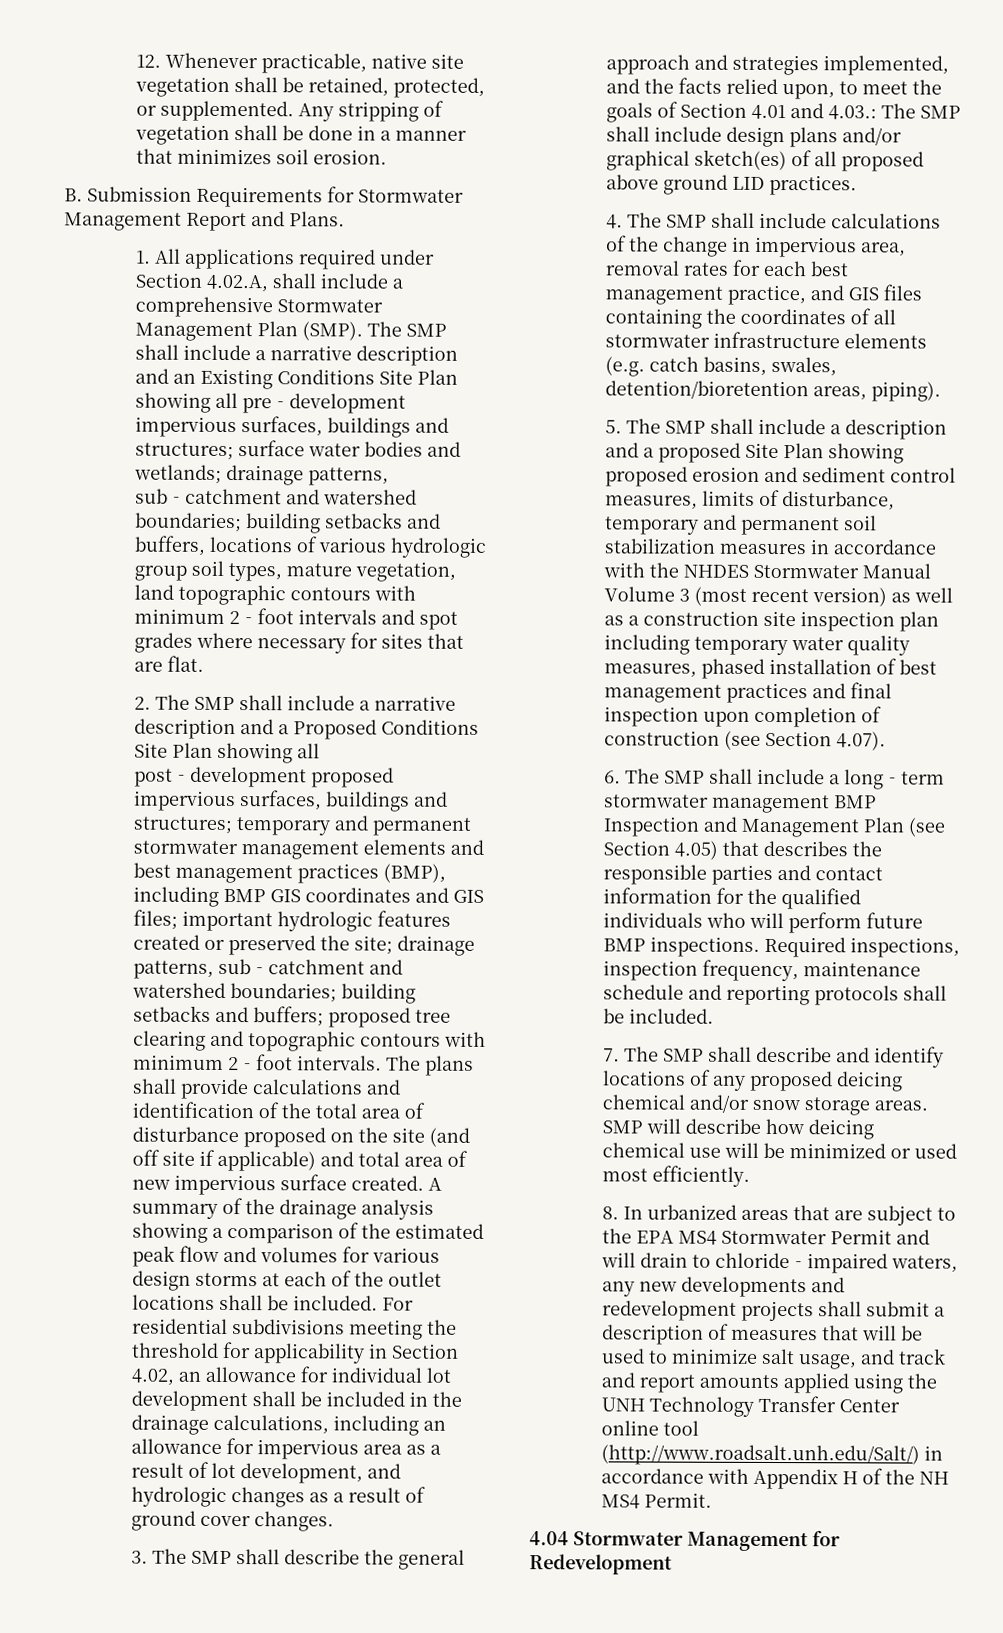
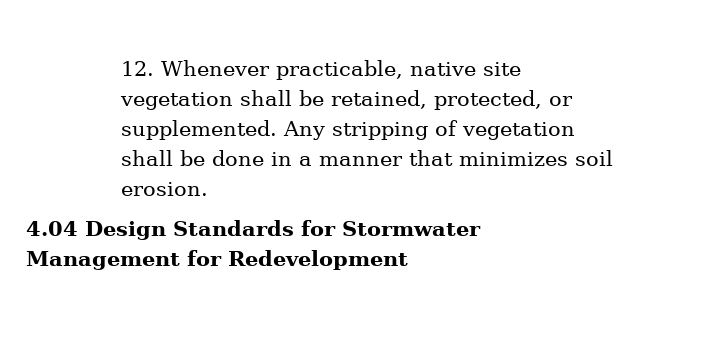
[64,186,464,208] [64,211,345,232] [136,248,436,270] [135,272,404,293] [135,296,384,318] [135,321,448,342] [135,344,459,366] [135,368,459,390] [135,392,407,414] [135,416,450,438] [135,440,462,461] [134,464,390,486] [135,488,418,505] [135,512,442,534] [134,535,488,558] [134,560,457,582] [134,584,417,606] [134,608,459,630] [134,632,465,654] [134,655,205,672] [134,694,457,711] [134,718,480,740] [134,742,321,764] [134,766,395,788] [134,790,449,812] [133,815,472,836] [133,839,485,860] [133,862,447,884] [133,886,485,907] [133,909,452,932] [133,934,476,956] [133,958,404,979] [132,982,417,1004] [133,1005,452,1028] [133,1030,487,1052] [133,1053,475,1076] [132,1078,402,1100] [132,1101,426,1119] [132,1126,471,1148] [132,1149,469,1172] [132,1174,443,1196] [132,1197,435,1220] [132,1222,485,1244] [132,1245,441,1267] [132,1270,443,1291] [132,1294,415,1311] [132,1318,458,1340] [132,1341,460,1364] [131,1366,452,1386] [131,1390,463,1412] [131,1414,447,1436] [131,1437,442,1460] [131,1461,402,1484] [131,1486,427,1508] [131,1510,335,1532] [131,1548,466,1570] [606,54,950,76] [606,77,943,100] [606,101,962,123] [606,126,903,148] [606,149,925,172] [606,174,858,196] [606,212,942,229] [606,235,907,258] [605,259,850,277] [605,284,923,306] [605,308,897,329] [605,331,928,349] [605,356,838,377] [605,380,942,402] [605,418,948,440] [605,442,905,464] [605,466,957,487] [605,489,896,511] [605,514,878,536] [604,538,938,555] [603,562,932,579] [604,586,954,607] [604,610,940,632] [604,634,911,656] [604,658,938,679] [604,682,893,704] [604,706,883,728] [604,730,887,751] [604,768,946,790] [604,794,878,814] [603,816,946,838] [603,840,883,860] [603,864,884,885] [603,887,862,910] [603,912,924,934] [603,936,961,958] [603,959,922,982] [603,984,948,1006] [603,1008,715,1024] [603,1046,945,1068] [603,1069,904,1092] [602,1094,929,1116] [602,1118,875,1140] [602,1142,958,1159] [602,1165,751,1187] [602,1204,957,1226] [602,1228,931,1245] [601,1252,959,1274] [602,1276,846,1298] [602,1300,946,1322] [602,1323,924,1345] [601,1348,947,1370] [601,1372,938,1394] [601,1395,901,1417] [601,1420,700,1436] [601,1444,944,1466] [601,1468,950,1490] [601,1492,713,1509] [529,1531,569,1546] B. Submission Requirements for Stormwater Management Report and Plans. // 1. All applications required under Section 4.02.A, shall include a comprehensive Stormwater Management Plan (SMP). The SMP shall include a narrative description and an Existing Conditions Site Plan showing all pre‐development impervious surfaces, buildings and structures; surface water bodies and wetlands; drainage patterns, sub‐catchment and watershed boundaries; building setbacks and buffers, locations of various hydrologic group soil types, mature vegetation, land topographic contours with minimum 2‐foot intervals and spot grades where necessary for sites that are flat. // 2. The SMP shall include a narrative description and a Proposed Conditions Site Plan showing all post‐development proposed impervious surfaces, buildings and structures; temporary and permanent stormwater management elements and best management practices (BMP), including BMP GIS coordinates and GIS files; important hydrologic features created or preserved the site; drainage patterns, sub‐catchment and watershed boundaries; building setbacks and buffers; proposed tree clearing and topographic contours with minimum 2‐foot intervals. The plans shall provide calculations and identification of the total area of disturbance proposed on the site (and off site if applicable) and total area of new impervious surface created. A summary of the drainage analysis showing a comparison of the estimated peak flow and volumes for various design storms at each of the outlet locations shall be included. For residential subdivisions meeting the threshold for applicability in Section 4.02, an allowance for individual lot development shall be included in the drainage calculations, including an allowance for impervious area as a result of lot development, and hydrologic changes as a result of ground cover changes. // 3. The SMP shall describe the general approach and strategies implemented, and the facts relied upon, to meet the goals of Section 4.01 and 4.03.: The SMP shall include design plans and/or graphical sketch(es) of all proposed above ground LID practices. // 4. The SMP shall include calculations of the change in impervious area, removal rates for each best management practice, and GIS files containing the coordinates of all stormwater infrastructure elements (e.g. catch basins, swales, detention/bioretention areas, piping). // 5. The SMP shall include a description and a proposed Site Plan showing proposed erosion and sediment control measures, limits of disturbance, temporary and permanent soil stabilization measures in accordance with the NHDES Stormwater Manual Volume 3 (most recent version) as well as a construction site inspection plan including temporary water quality measures, phased installation of best management practices and final inspection upon completion of construction (see Section 4.07). // 6. The SMP shall include a long‐term stormwater management BMP Inspection and Management Plan (see Section 4.05) that describes the responsible parties and contact information for the qualified individuals who will perform future BMP inspections. Required inspections, inspection frequency, maintenance schedule and reporting protocols shall be included. // 7. The SMP shall describe and identify locations of any proposed deicing chemical and/or snow storage areas. SMP will describe how deicing chemical use will be minimized or used most efficiently. // 8. In urbanized areas that are subject to the EPA MS4 Stormwater Permit and will drain to chloride‐impaired waters, any new developments and redevelopment projects shall submit a description of measures that will be used to minimize salt usage, and track and report amounts applied using the UNH Technology Transfer Center online tool (http://www.roadsalt.unh.edu/Salt/) in accordance with Appendix H of the NH MS4 Permit. // 4.04 -> [26,220,336,240] 4.04 Design Standards for

